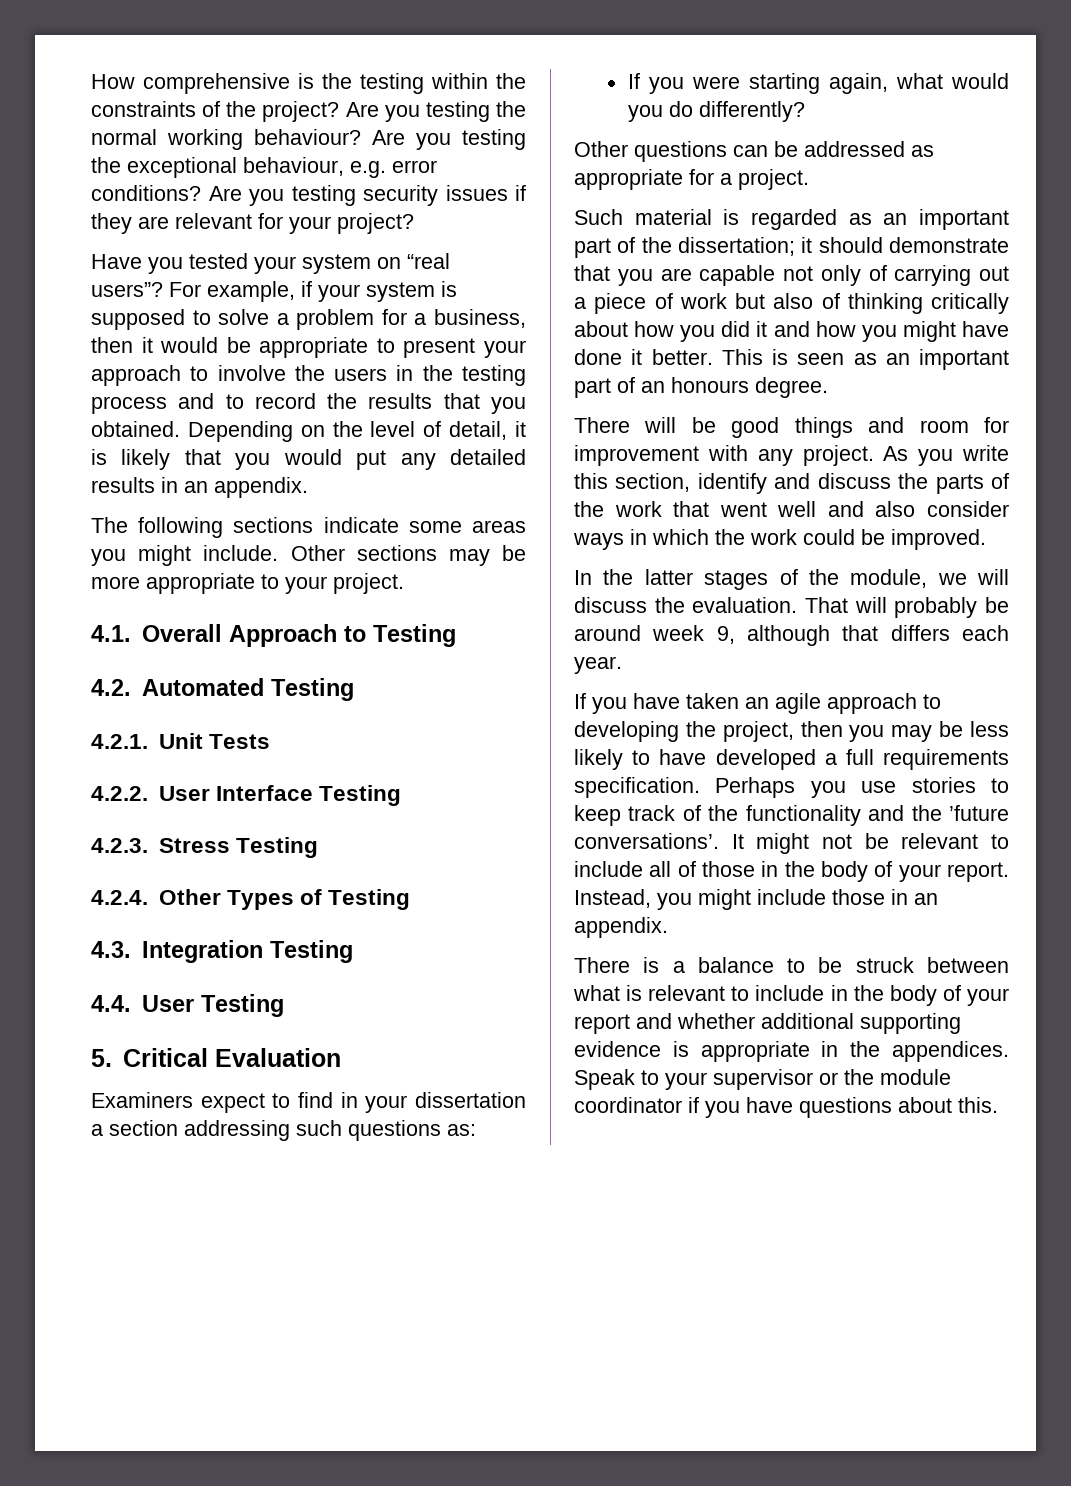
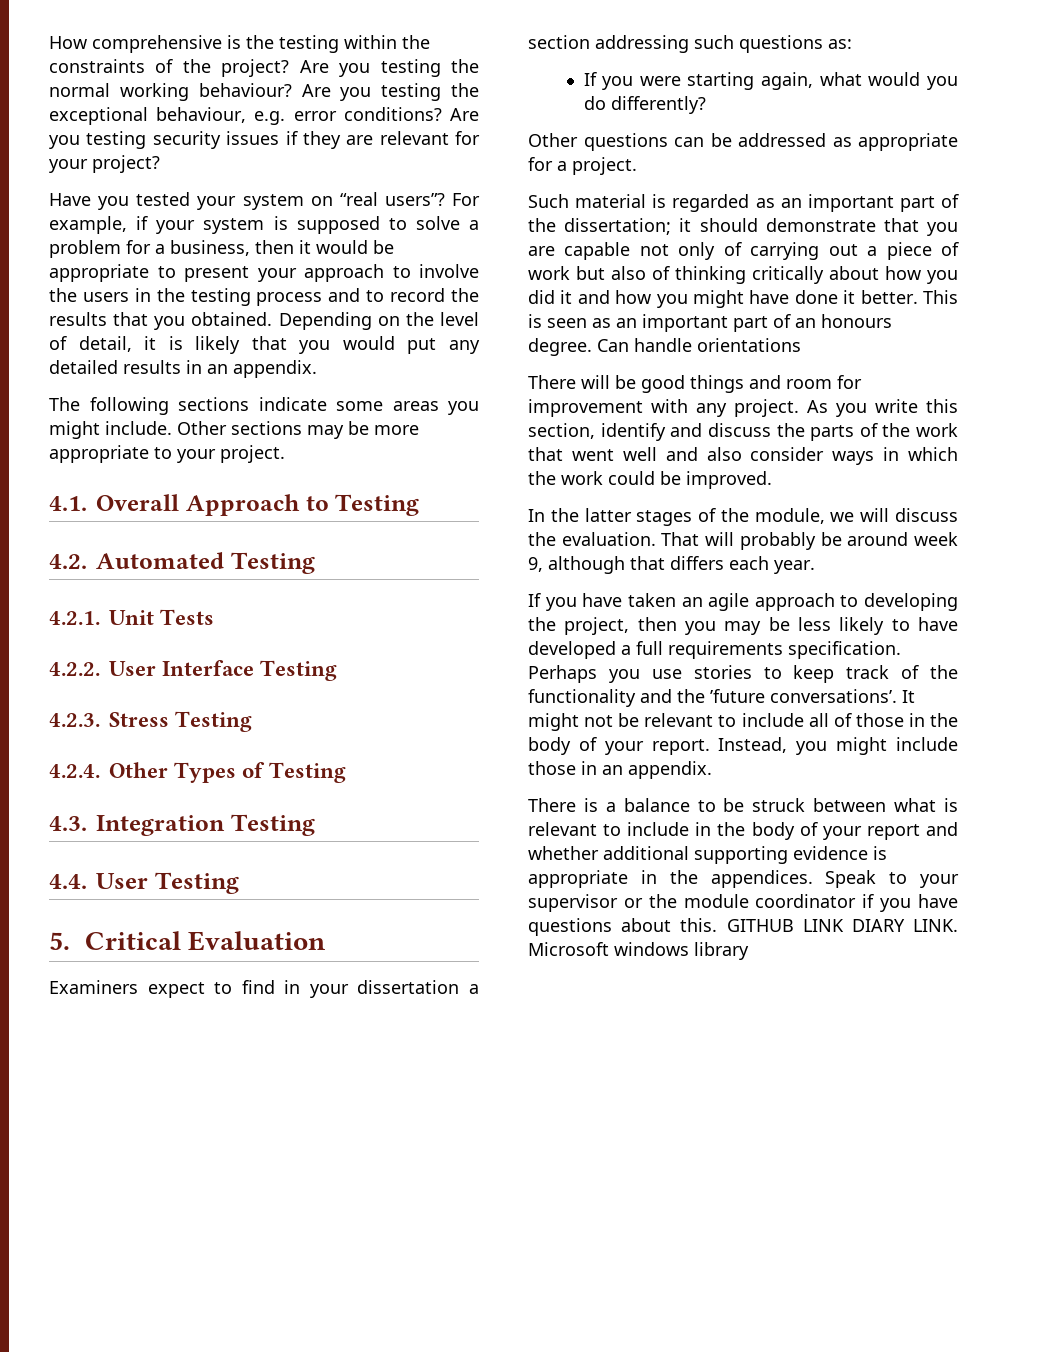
(828, 387) none -> [597,338,801,352] Can handle orientations
(998, 1105) none -> [726,919,958,932] [528,942,749,960] GITHUB LINK DIARY LINK. Microsoft windows library

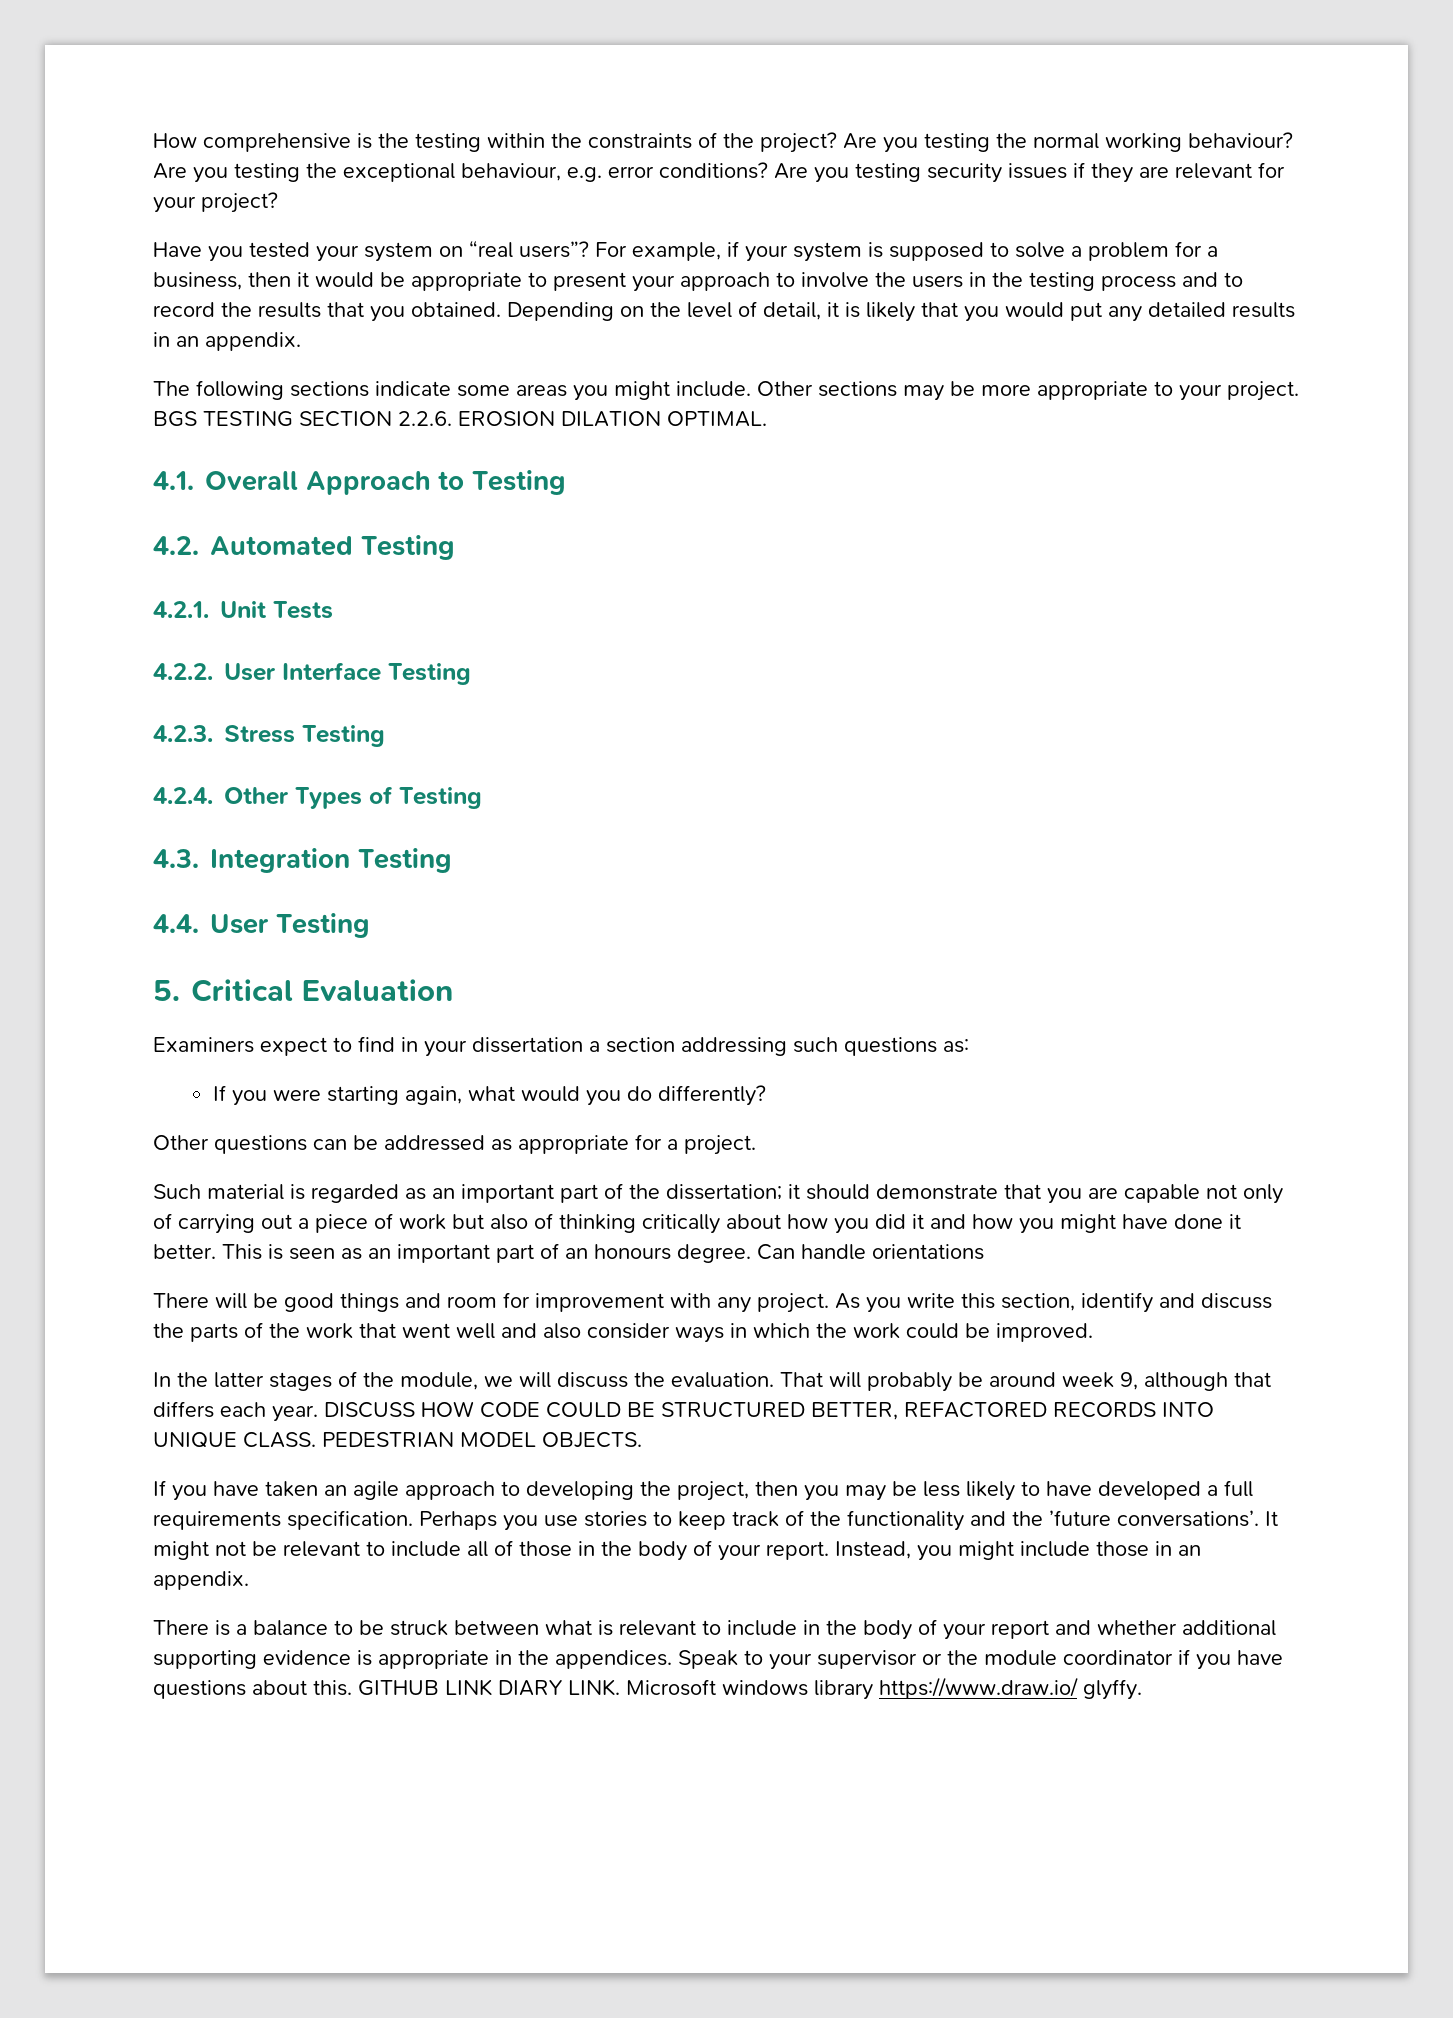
(285, 454) none -> [153,411,767,427] BGS TESTING SECTION 2.2.6. EROSION DILATION OPTIMAL.
(815, 567) none -> [324,1401,1214,1420] [153,1432,642,1448] DISCUSS HOW CODE COULD BE STRUCTURED BETTER, REFACTORED RECORDS INTO UNIQUE CLASS. PEDESTRIAN MODEL OBJECTS.
(749, 951) none -> [879,1677,1142,1700] https://www.draw.io/ glyffy.

